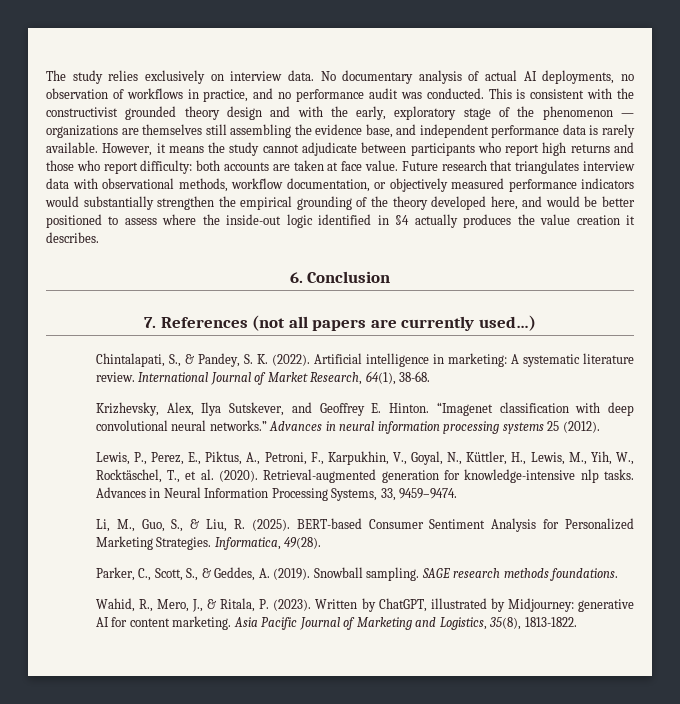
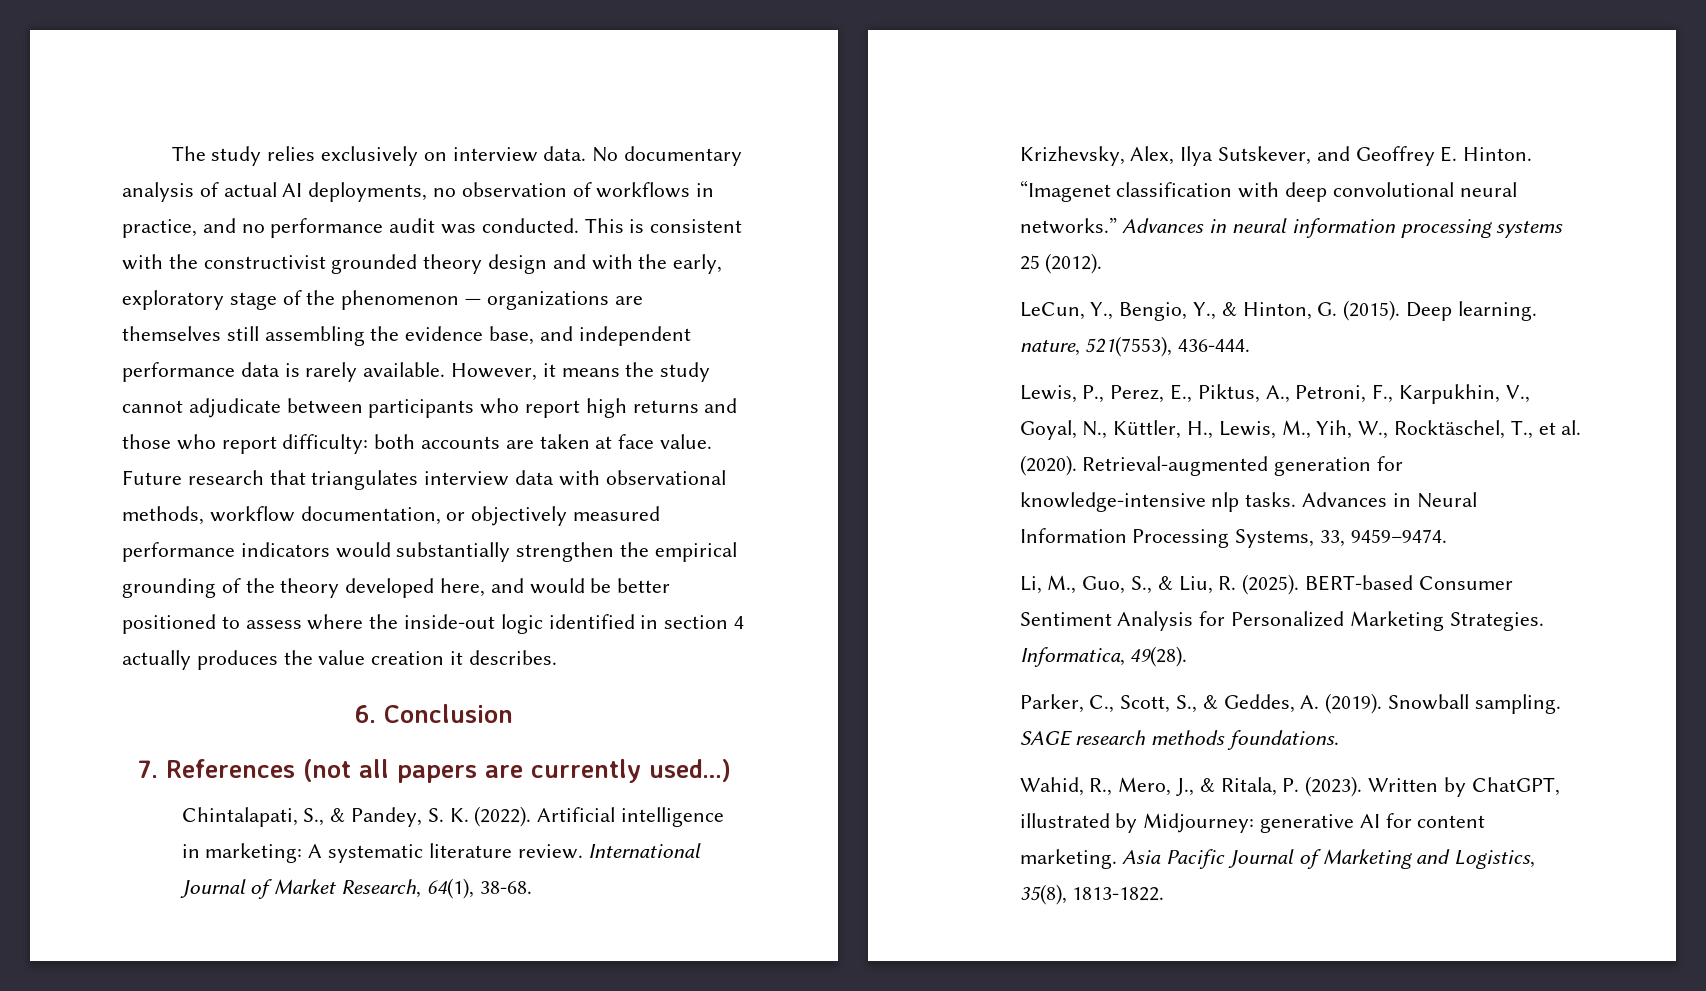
[395,215,410,225] §4 -> [664,615,745,629] section 4
(600, 427) none -> [1019,300,1537,321] [1019,336,1251,357] // LeCun, Y., Bengio, Y., & Hinton, G. (2015). Deep learning. nature, 521(7553), 436-444.

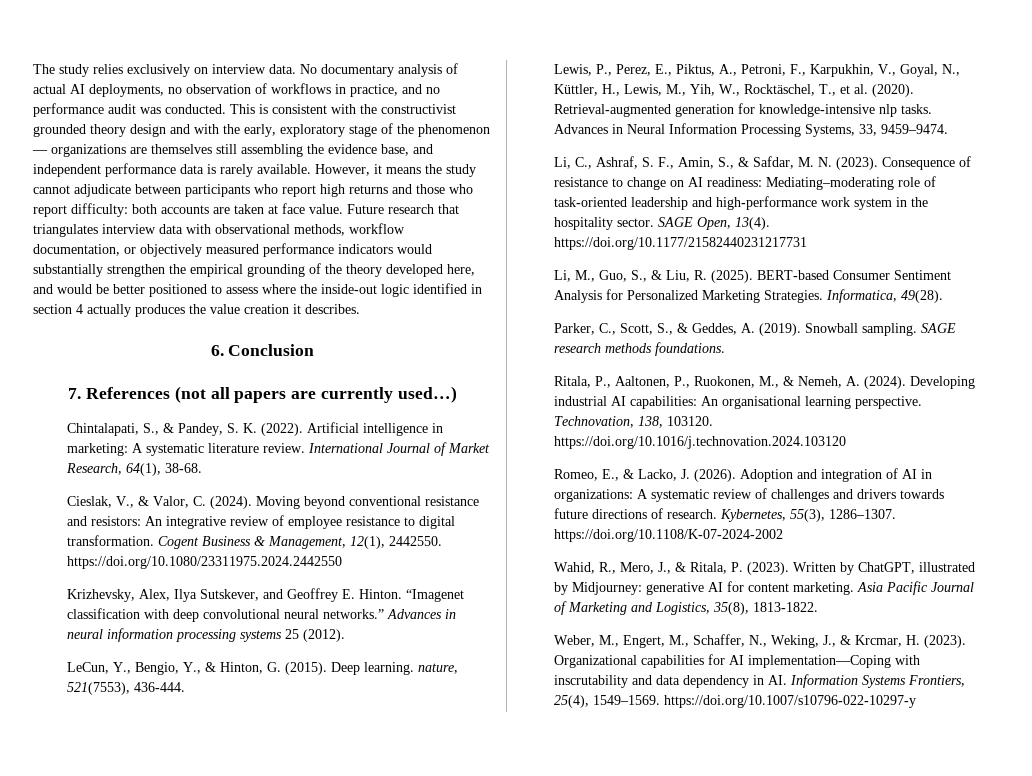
(532, 887) none -> [67,496,480,509] [67,515,456,529] [67,535,443,549] [67,556,343,569] // Cieslak, V., & Valor, C. (2024). Moving beyond conventional resistance and resistors: An integrative review of employee resistance to digital transformation. Cogent Business & Management, 12(1), 2442550. https://doi.org/10.1080/23311975.2024.2442550
(1447, 536) none -> [554,156,972,170] [554,176,937,190] [554,196,929,210] [554,217,771,230] [554,237,808,250] // Li, C., Ashraf, S. F., Amin, S., & Safdar, M. N. (2023). Consequence of resistance to change on AI readiness: Mediating–moderating role of task-oriented leadership and high-performance work system in the hospitality sector. SAGE Open, 13(4). https://doi.org/10.1177/21582440231217731
(1340, 740) none -> [554,376,976,389] [554,396,923,409] [554,416,714,428] [554,436,847,449] [554,468,933,482] [554,488,945,502] [554,508,897,522] [554,529,784,542] // Ritala, P., Aaltonen, P., Ruokonen, M., & Nemeh, A. (2024). Developing industrial AI capabilities: An organisational learning perspective. Technovation, 138, 103120. https://doi.org/10.1016/j.technovation.2024.103120 // Romeo, E., & Lacko, J. (2026). Adoption and integration of AI in organizations: A systematic review of challenges and drivers towards future directions of research. Kybernetes, 55(3), 1286–1307. https://doi.org/10.1108/K-07-2024-2002
(1165, 894) none -> [554,634,967,648] [554,654,921,668] [554,674,966,688] [554,695,917,708] // Weber, M., Engert, M., Schaffer, N., Weking, J., & Krcmar, H. (2023). Organizational capabilities for AI implementation—Coping with inscrutability and data dependency in AI. Information Systems Frontiers, 25(4), 1549–1569. https://doi.org/10.1007/s10796-022-10297-y

